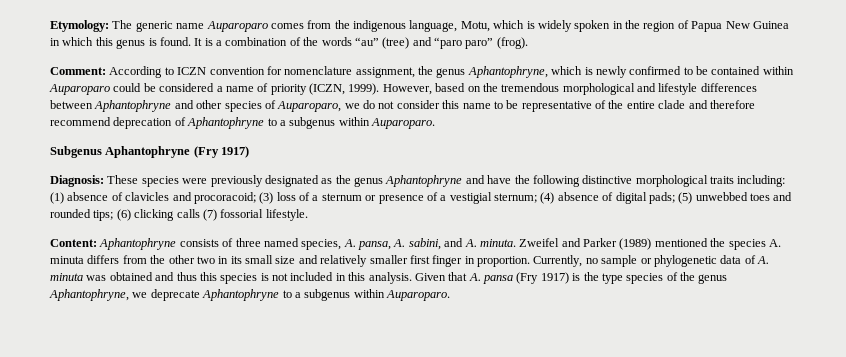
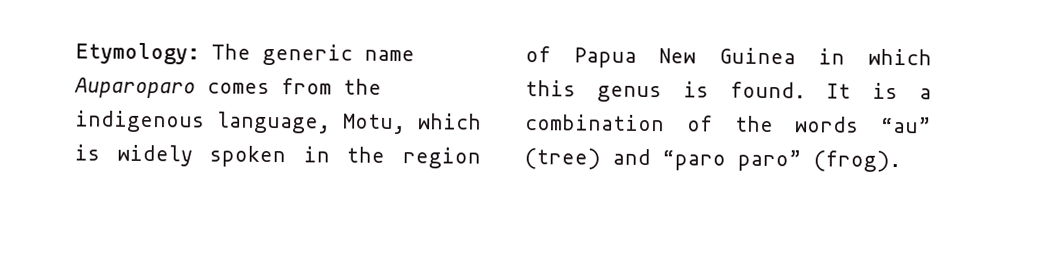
[50,66,794,78] [49,83,757,95] [50,100,755,112] [50,117,435,129] [50,146,250,158] [50,175,786,187] [50,192,793,204] [50,209,308,221] [50,238,781,250] [50,255,769,267] [50,272,728,284] [49,289,450,301] // Comment: According to ICZN convention for nomenclature assignment, the genus Aphantophryne, which is newly confirmed to be contained within Auparoparo could be considered a name of priority (ICZN, 1999). However, based on the tremendous morphological and lifestyle differences between Aphantophryne and other species of Auparoparo, we do not consider this name to be representative of the entire clade and therefore recommend deprecation of Aphantophryne to a subgenus within Auparoparo. // Subgenus Aphantophryne (Fry 1917) // Diagnosis: These species were previously designated as the genus Aphantophryne and have the following distinctive morphological traits including: (1) absence of clavicles and procoracoid; (3) loss of a sternum or presence of a vestigial sternum; (4) absence of digital pads; (5) unwebbed toes and rounded tips; (6) clicking calls (7) fossorial lifestyle. // Content: Aphantophryne consists of three named species, A. pansa, A. sabini, and A. minuta. Zweifel and Parker (1989) mentioned the species A. minuta differs from the other two in its small size and relatively smaller first finger in proportion. Currently, no sample or phylogenetic data of A. minuta was obtained and thus this species is not included in this analysis. Given that A. pansa (Fry 1917) is the type species of the genus Aphantophryne, we deprecate Aphantophryne to a subgenus within Auparoparo. -> (901, 161) none

